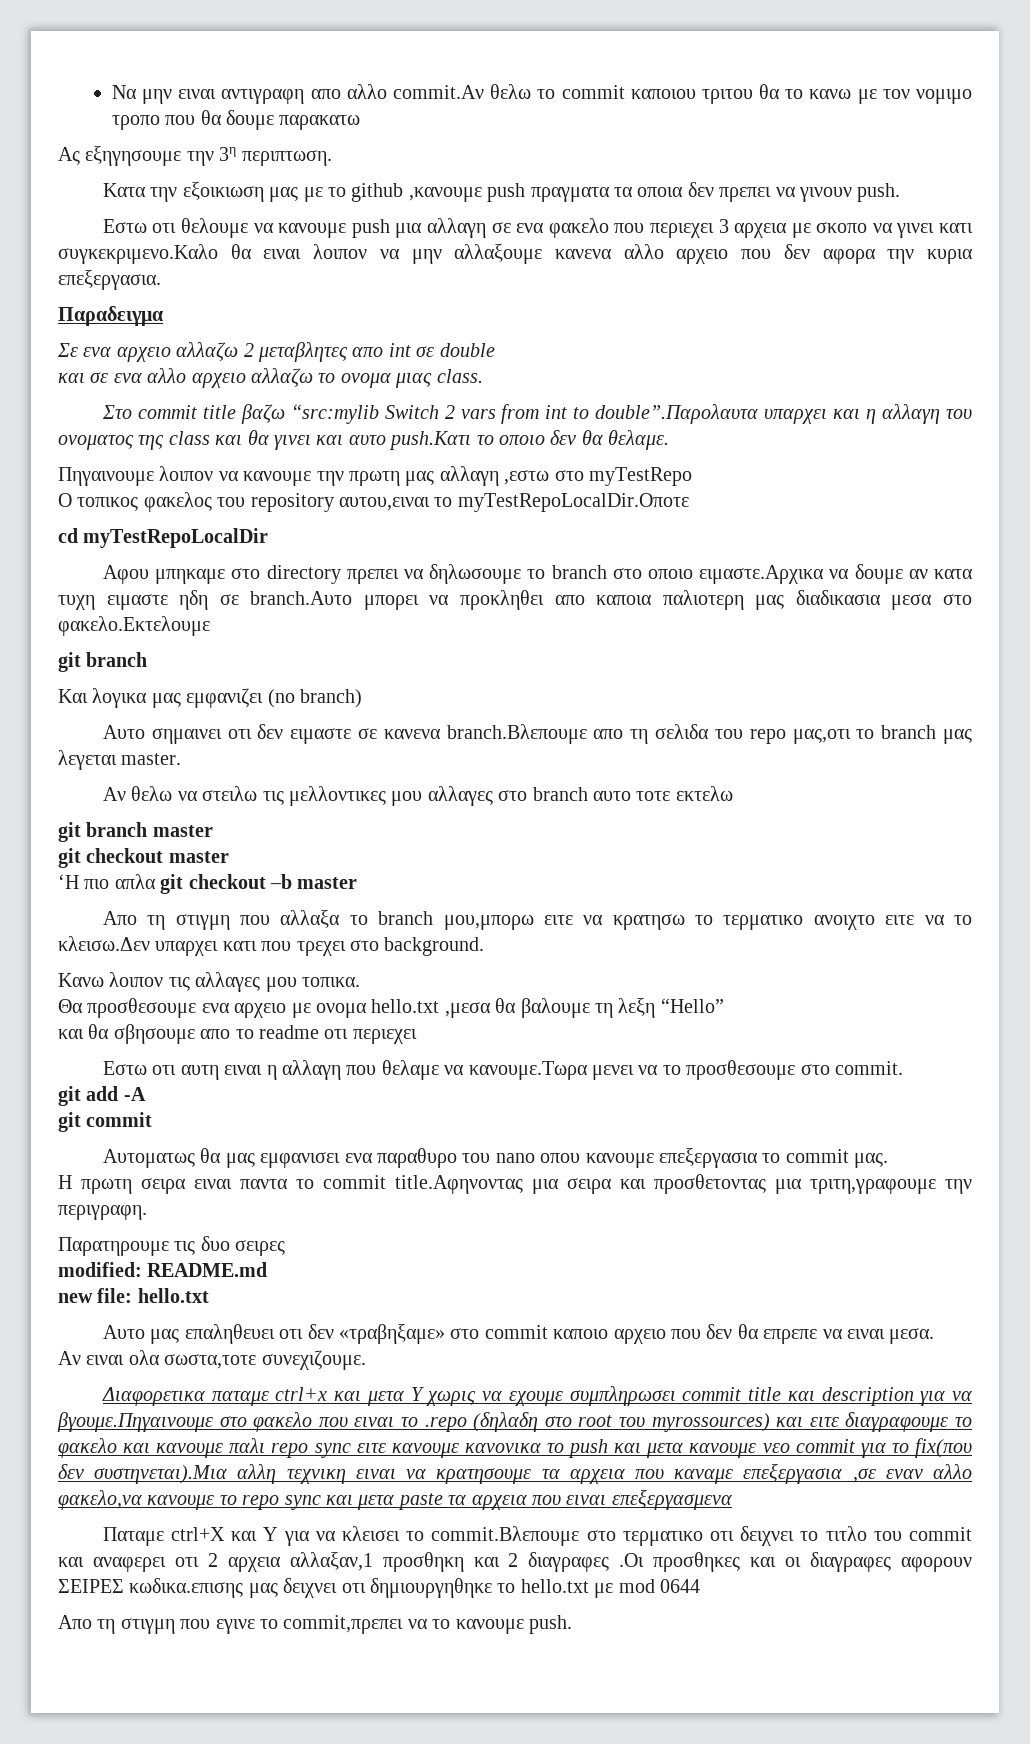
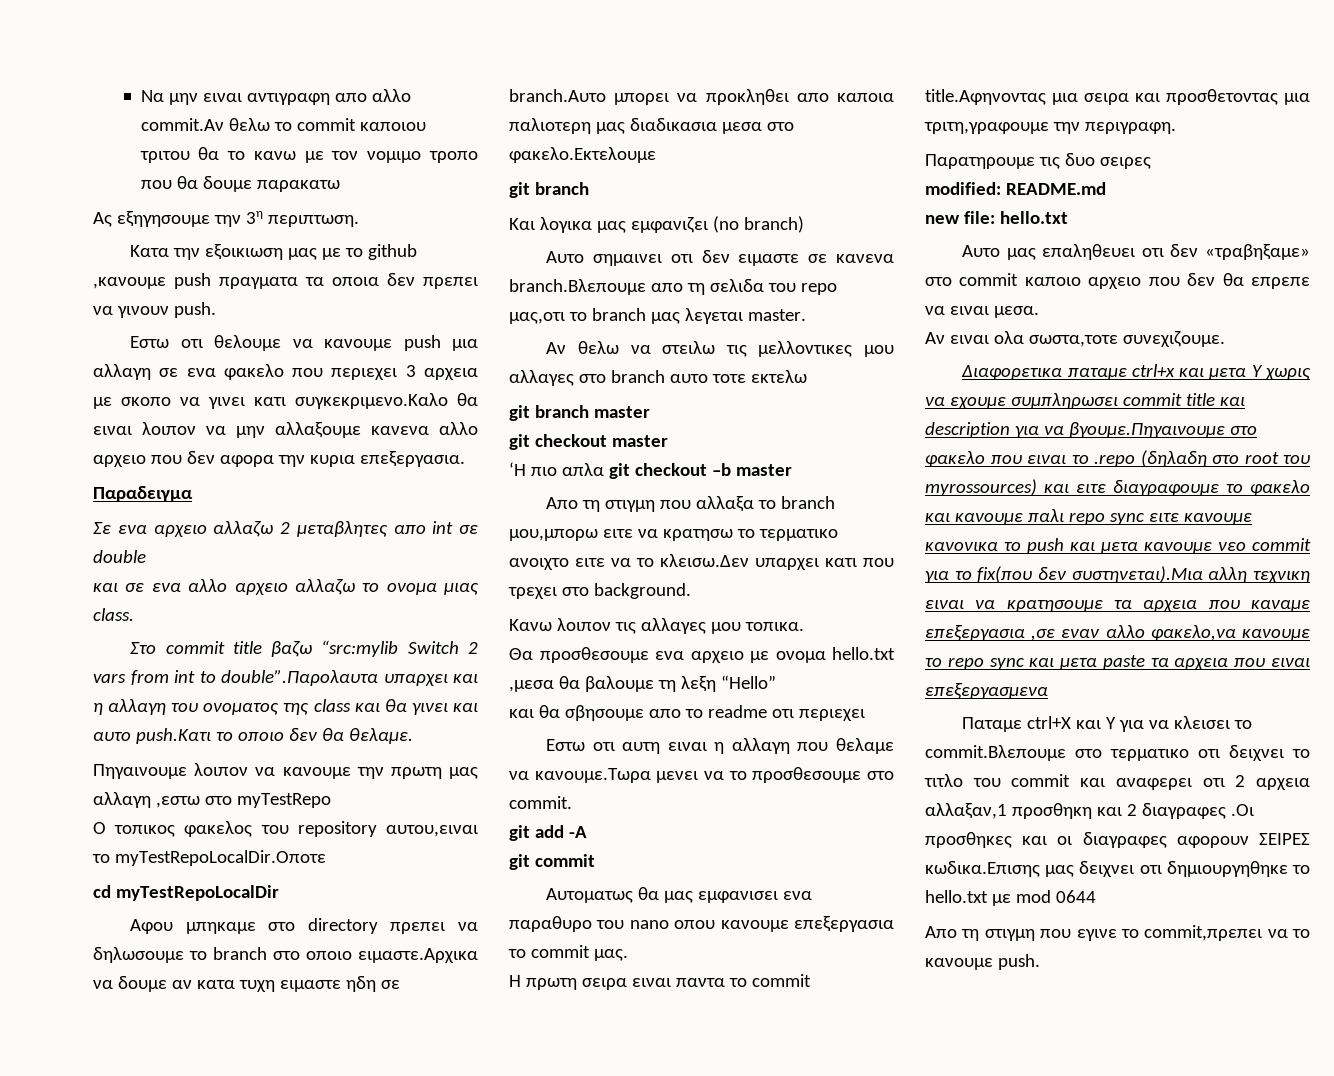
[129,1578,244,1598] κωδικα.επισης -> [925,861,1040,877] κωδικα.Επισης

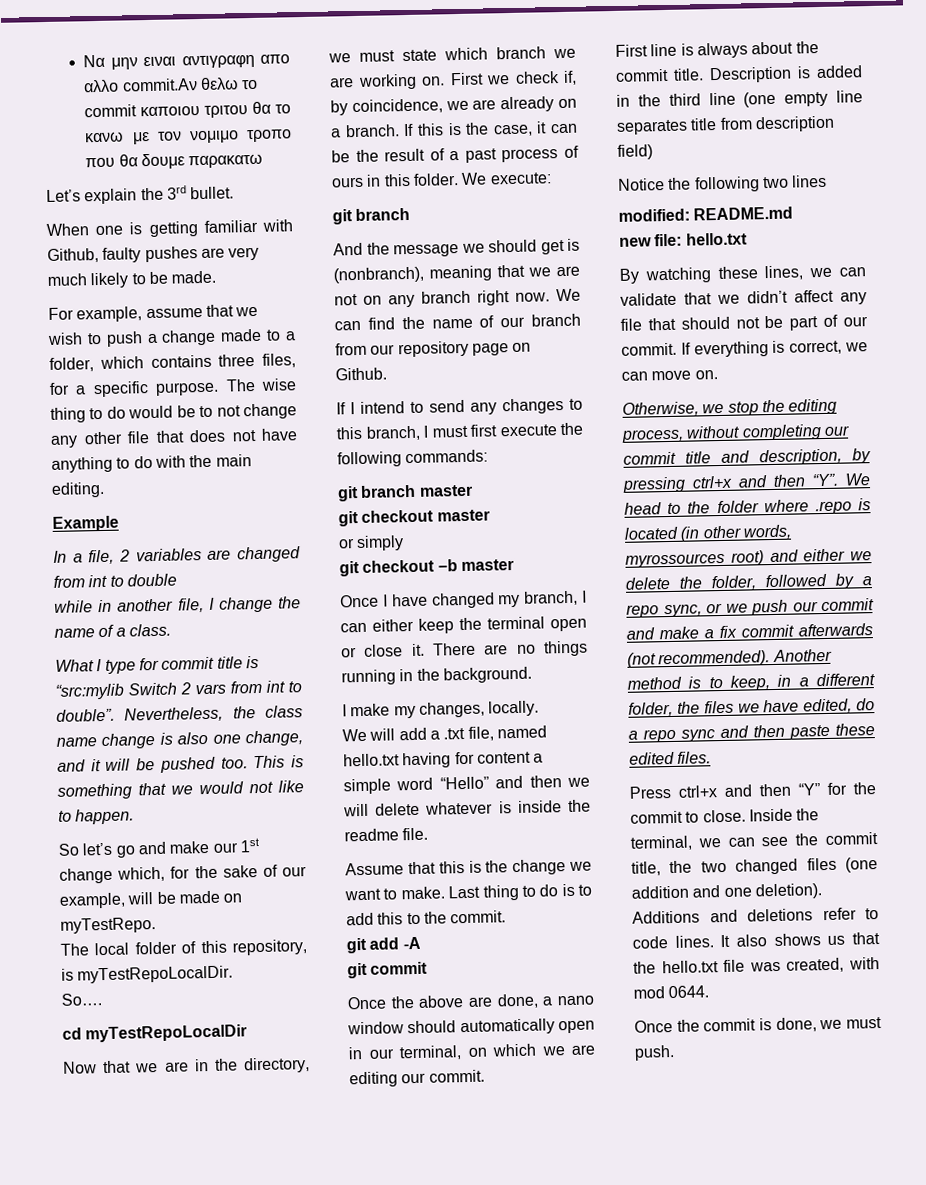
[93,211,359,227] [130,244,418,260] [93,273,478,289] [93,302,216,318] [130,335,478,351] [93,364,478,380] [93,393,478,409] [93,422,478,438] [93,451,465,467] [93,486,193,502] [93,521,478,537] [93,550,146,563] [93,579,479,595] [93,608,134,621] [130,641,313,657] Ας εξηγησουμε την 3η περιπτωση. // Κατα την εξοικιωση μας με το github ,κανουμε push πραγματα τα οποια δεν πρεπει να γινουν push. // Εστω οτι θελουμε να κανουμε push μια αλλαγη σε ενα φακελο που περιεχει 3 αρχεια με σκοπο να γινει κατι συγκεκριμενο.Καλο θα ειναι λοιπον να μην αλλαξουμε κανενα αλλο αρχειο που δεν αφορα την κυρια επεξεργασια. // Παραδειγμα // Σε ενα αρχειο αλλαζω 2 μεταβλητες απο int σε double // και σε ενα αλλο αρχειο αλλαζω το ονομα μιας class. // Στο commit title βαζω -> [46,185,235,205] [46,219,293,238] [47,246,260,263] [47,270,217,289] [48,304,259,323] [47,328,296,347] [49,353,296,372] [49,378,297,398] [50,403,297,423] [50,428,298,448] [51,454,252,473] [51,481,105,498] [52,515,119,532] [53,546,301,565] [53,573,177,588] [54,596,301,613] [54,623,171,638] [55,655,259,674] Let’s explain the 3rd bullet. // When one is getting familiar with Github, faulty pushes are very much likely to be made. // For example, assume that we wish to push a change made to a folder, which contains three files, for a specific purpose. The wise thing to do would be to not change any other file that does not have anything to do with the main editing. // Example // In a file, 2 variables are changed from int to double // while in another file, I change the name of a class. // What I type for commit title is
[221,670,478,686] [93,699,478,715] [93,728,413,744] [93,763,479,779] [93,792,331,808] [93,821,478,837] [92,850,326,866] [93,885,279,901] [130,918,478,934] [93,947,478,963] [93,976,400,992] [509,89,894,105] [509,118,794,134] [509,147,656,163] [509,182,589,198] [509,216,804,233] [546,250,894,266] [509,279,837,295] [509,308,806,324] [546,341,894,357] [509,370,807,386] double”.Παρολαυτα υπαρχει και η αλλαγη του ονοματος της class και θα γινει και αυτο push.Κατι το οποιο δεν θα θελαμε. // Πηγαινουμε λοιπον να κανουμε την πρωτη μας αλλαγη ,εστω στο myTestRepo // Ο τοπικος φακελος του repository αυτου,ειναι το myTestRepoLocalDir.Οποτε // cd myTestRepoLocalDir // Αφου μπηκαμε στο directory πρεπει να δηλωσουμε το branch στο οποιο ειμαστε.Αρχικα να δουμε αν κατα τυχη ειμαστε ηδη σε branch.Αυτο μπορει να προκληθει απο καποια παλιοτερη μας διαδικασια μεσα στο φακελο.Εκτελουμε // git branch // Και λογικα μας εμφανιζει (no branch) // Αυτο σημαινει οτι δεν ειμαστε σε κανενα branch.Βλεπουμε απο τη σελιδα του repo μας,οτι το branch μας λεγεται master. // Aν θελω να στειλω τις μελλοντικες μου αλλαγες στο branch αυτο τοτε εκτελω -> [56,705,303,723] [56,730,303,750] [57,755,304,773] [57,780,304,800] [58,808,135,825] [58,838,259,858] [59,864,307,884] [59,890,243,909] [60,917,156,934] [60,939,307,956] [61,965,234,984] [61,993,102,1006] [62,1024,248,1043] [63,1057,310,1074] [328,46,576,63] [329,70,577,90] [330,96,577,116] [330,121,578,138] [331,145,579,163] [331,172,552,188] [332,207,411,225] [333,238,580,258] [333,264,580,284] [334,288,581,308] [334,313,581,331] [335,340,532,358] [335,367,387,381] [336,398,583,415] [336,422,583,441] [337,449,489,468] double”. Nevertheless, the class name change is also one change, and it will be pushed too. This is something that we would not like to happen. // So let’s go and make our 1st change which, for the sake of our example, will be made on myTestRepo. // The local folder of this repository, is myTestRepoLocalDir. // So…. // cd myTestRepoLocalDir // Now that we are in the directory, we must state which branch we are working on. First we check if, by coincidence, we are already on a branch. If this is the case, it can be the result of a past process of ours in this folder. We execute: // git branch // And the message we should get is (nonbranch), meaning that we are not on any branch right now. We can find the name of our branch from our repository page on Github. // If I intend to send any changes to this branch, I must first execute the following commands:
[509,462,604,476] ‘Η πιο απλα -> [338,535,405,552] or simply //
[546,496,836,512] [509,529,838,541] [509,554,894,570] [508,583,691,599] [509,618,804,634] [509,647,895,663] [509,675,776,692] [509,705,865,721] [546,738,894,754] [509,767,894,783] Απο τη στιγμη που αλλαξα το branch μου,μπορω ειτε να κρατησω το τερματικο ανοιχτο ειτε να το κλεισω.Δεν υπαρχει κατι που τρεχει στο background. // Κανω λοιπον τις αλλαγες μου τοπικα. // Θα προσθεσουμε ενα αρχειο με ονομα hello.txt ,μεσα θα βαλουμε τη λεξη “Hello” // και θα σβησουμε απο το readme οτι περιεχει // Εστω οτι αυτη ειναι η αλλαγη που θελαμε να κανουμε.Τωρα μενει να το προσθεσουμε στο -> [340,590,587,609] [340,616,587,634] [341,640,588,658] [341,666,532,686] [342,700,540,719] [342,725,547,742] [343,751,544,769] [343,775,590,795] [343,799,591,817] [344,827,429,842] [345,859,592,876] [344,883,592,901] [346,911,447,926] Once I have changed my branch, I can either keep the terminal open or close it. There are no things running in the background. // I make my changes, locally. // We will add a .txt file, named hello.txt having for content a simple word “Hello” and then we will delete whatever is inside the readme file. // Assume that this is the change we want to make. Last thing to do is to add this to the
[546,887,813,903] [509,916,894,932] [508,945,628,961] [509,974,811,990] [925,89,1310,105] [924,122,1176,134] [925,153,1151,169] Αυτοματως θα μας εμφανισει ενα παραθυρο του nano οπου κανουμε επεξεργασια το commit μας. // Η πρωτη σειρα ειναι παντα το commit title.Αφηνοντας μια σειρα και προσθετοντας μια τριτη,γραφουμε την περιγραφη. // Παρατηρουμε τις δυο σειρες -> [347,993,595,1010] [347,1018,595,1036] [348,1043,595,1061] [349,1069,485,1088] [615,41,819,59] [615,65,863,84] [616,90,863,108] [616,115,835,135] [617,144,653,160] [618,174,828,193] Once the above are done, a nano window should automatically open in our terminal, on which we are editing our commit. // First line is always about the commit title. Description is added in the third line (one empty line separates title from description field) // Notice the following two lines
[962,244,1310,260] [925,273,1310,289] [925,306,1039,318] [925,331,1225,347] [961,364,1311,380] [925,393,1245,409] [925,422,1257,438] [925,450,1310,467] [925,479,1310,496] [925,509,1252,525] [925,538,1311,554] [925,566,1310,583] [925,600,1310,612] [925,625,1310,641] [925,655,1310,670] [925,683,1048,699] [962,716,1253,732] [925,745,1310,761] [924,774,1310,790] [925,803,1254,819] [925,832,1310,848] [925,861,1310,877] [925,890,1096,906] [925,925,1310,941] [925,958,993,970] Αυτο μας επαληθευει οτι δεν «τραβηξαμε» στο commit καποιο αρχειο που δεν θα επρεπε να ειναι μεσα. // Αν ειναι ολα σωστα,τοτε συνεχιζουμε. // Διαφορετικα παταμε ctrl+x και μετα Y χωρις να εχουμε συμπληρωσει commit title και description για να βγουμε.Πηγαινουμε στο φακελο που ειναι το .repo (δηλαδη στο root του myrossources) και ειτε διαγραφουμε το φακελο και κανουμε παλι repo sync ειτε κανουμε κανονικα το push και μετα κανουμε νεο commit για το fix(που δεν συστηνεται).Μια αλλη τεχνικη ειναι να κρατησουμε τα αρχεια που καναμε επεξεργασια ,σε εναν αλλο φακελο,να κανουμε το repo sync και μετα paste τα αρχεια που ειναι επεξεργασμενα // Παταμε ctrl+X και Y για να κλεισει το commit.Βλεπουμε στο τερματικο οτι δειχνει το τιτλο του commit και αναφερει οτι 2 αρχεια αλλαξαν,1 προσθηκη και 2 διαγραφες .Οι προσθηκες και οι διαγραφες αφορουν ΣΕΙΡΕΣ κωδικα.Επισης μας δειχνει οτι δημιουργηθηκε το hello.txt με mod 0644 // Απο τη στιγμη που εγινε το commit,πρεπει να το κανουμε -> [619,265,866,284] [620,289,867,306] [620,314,868,331] [621,340,868,358] [621,370,718,381] [622,398,838,417] [621,424,850,443] [623,448,871,466] [622,473,870,493] [624,498,871,515] [624,524,792,542] [625,548,872,568] [625,573,872,591] [626,598,874,618] [626,623,873,640] [627,648,832,668] [627,673,875,691] [628,698,875,717] [628,723,875,743] [629,751,712,765] [629,782,876,799] [630,808,820,824] [630,832,878,851] [631,857,878,876] [631,883,822,900] [632,907,879,924] [632,931,880,949] [633,957,880,974] [633,985,710,999] [634,1016,882,1033] By watching these lines, we can validate that we didn’t affect any file that should not be part of our commit. If everything is correct, we can move on. // Otherwise, we stop the editing process, without completing our commit title and description, by pressing ctrl+x and then “Y”. We head to the folder where .repo is located (in other words, myrossources root) and either we delete the folder, followed by a repo sync, or we push our commit and make a fix commit afterwards (not recommended). Another method is to keep, in a different folder, the files we have edited, do a repo sync and then paste these edited files. // Press ctrl+x and then “Y” for the commit to close. Inside the terminal, we can see the commit title, the two changed files (one addition and one deletion). Additions and deletions refer to code lines. It also shows us that the hello.txt file was created, with mod 0644. // Once the commit is done, we must

